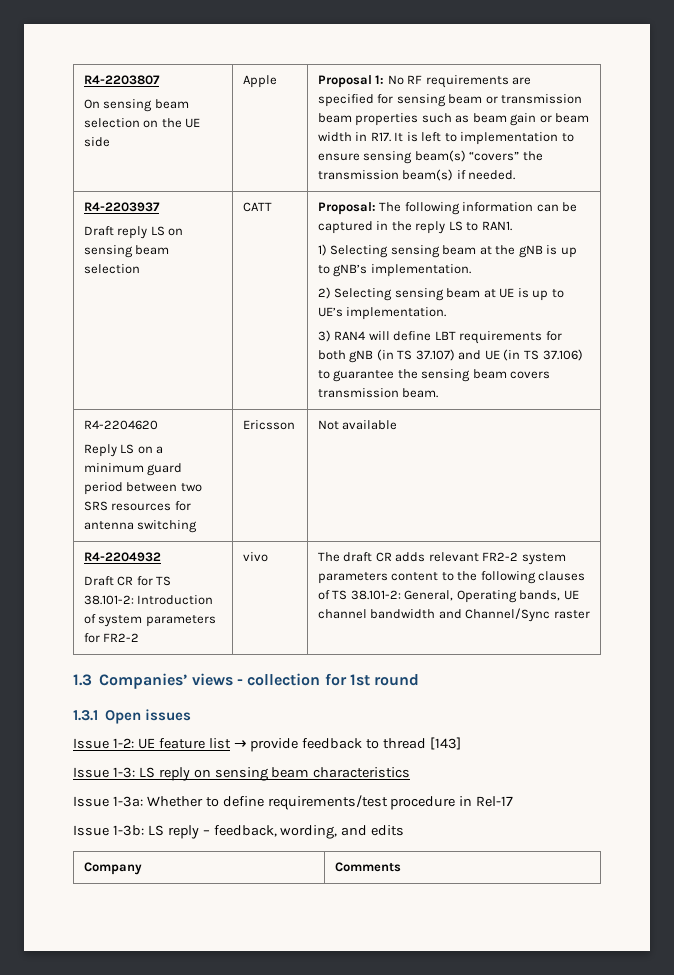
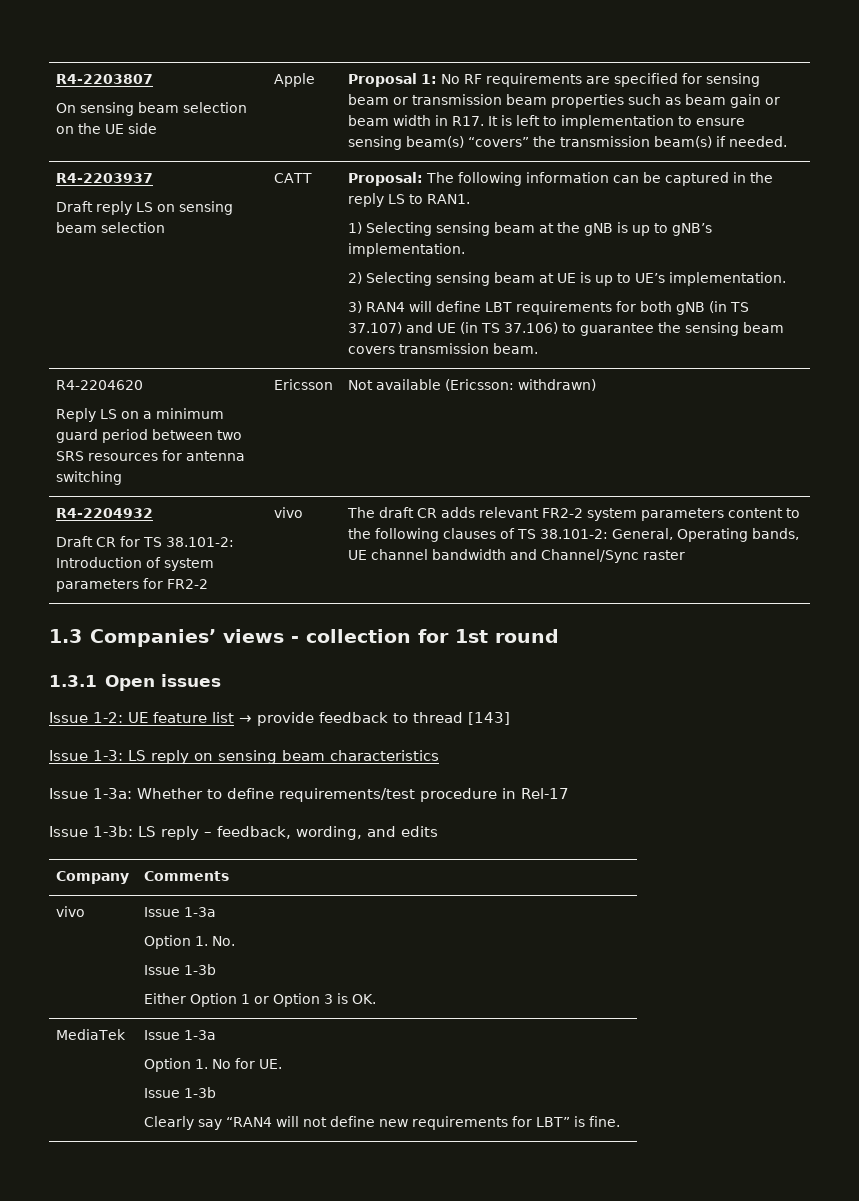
(398, 425) none -> [445,379,597,391] (Ericsson: withdrawn)
(401, 867) none -> [56,906,86,917] [144,907,217,917] [144,935,236,949] [144,964,217,975] [144,993,377,1007] [56,1029,127,1040] [144,1030,217,1040] [144,1058,283,1072] [144,1087,217,1098] [144,1116,621,1130] // vivo | Issue 1-3a // Option 1. No. // Issue 1-3b // Either Option 1 or Option 3 is OK. // MediaTek | Issue 1-3a // Option 1. No for UE. // Issue 1-3b // Clearly say “RAN4 will not define new requirements for LBT” is fine.

